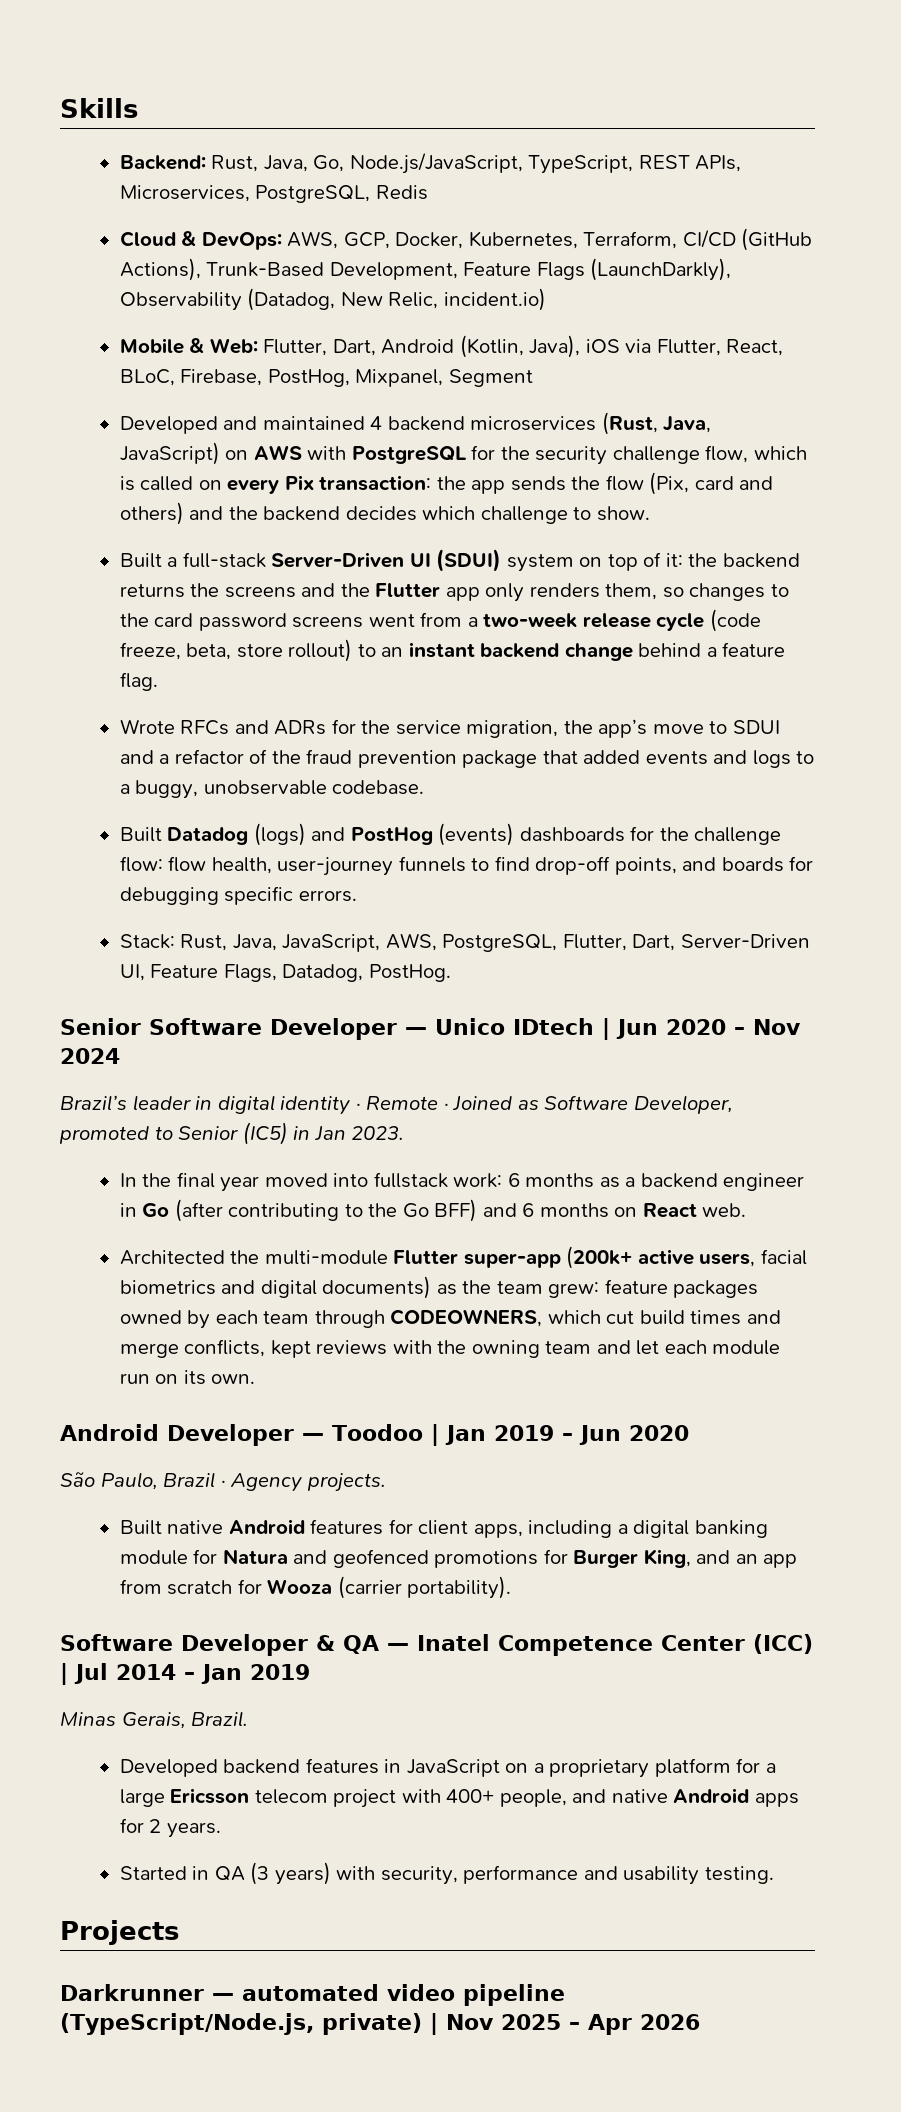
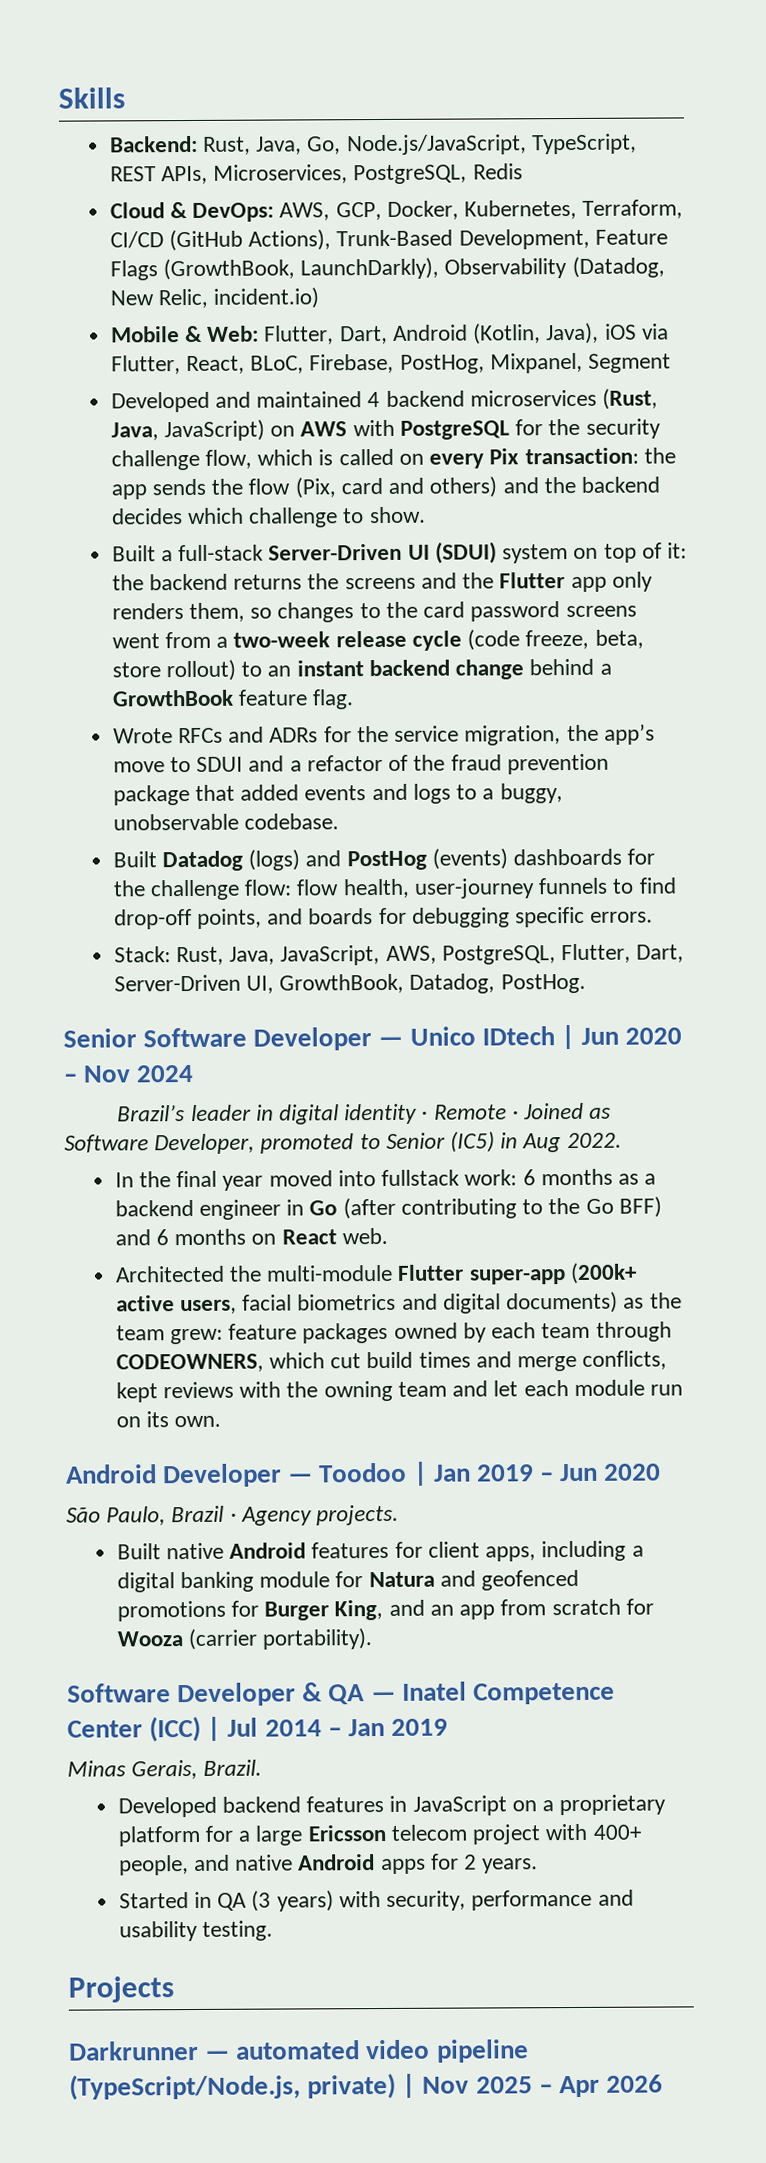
[590,258,732,281] (LaunchDarkly), -> [163,257,440,281] (GrowthBook, LaunchDarkly),
(717, 652) none -> [111,689,234,707] GrowthBook
[150,964,277,982] Feature Flags, -> [279,973,405,994] GrowthBook,
[314,1126,405,1141] Jan 2023. -> [522,1132,622,1153] Aug 2022.

